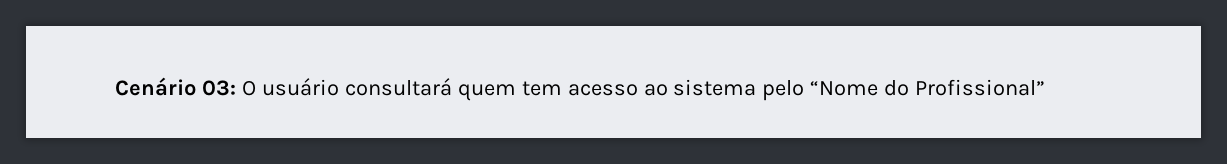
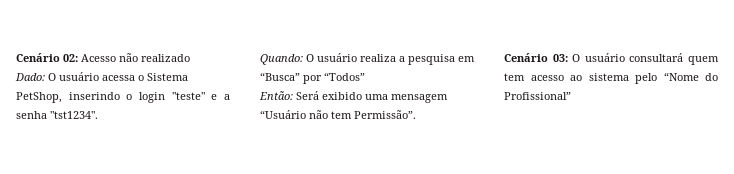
[115,77,196,96] Cenário -> [16,53,190,62] [15,72,188,81] [16,92,230,103] [16,111,98,119] [260,53,475,65] [260,72,365,84] [259,91,448,103] [260,110,416,119] [504,53,548,62] Cenário 02: Acesso não realizado // Dado: O usuário acessa o Sistema PetShop, inserindo o login "teste" e a senha "tst1234". // Quando: O usuário realiza a pesquisa em “Busca” por “Todos” // Então: Será exibido uma mensagem “Usuário não tem Permissão”. // Cenário

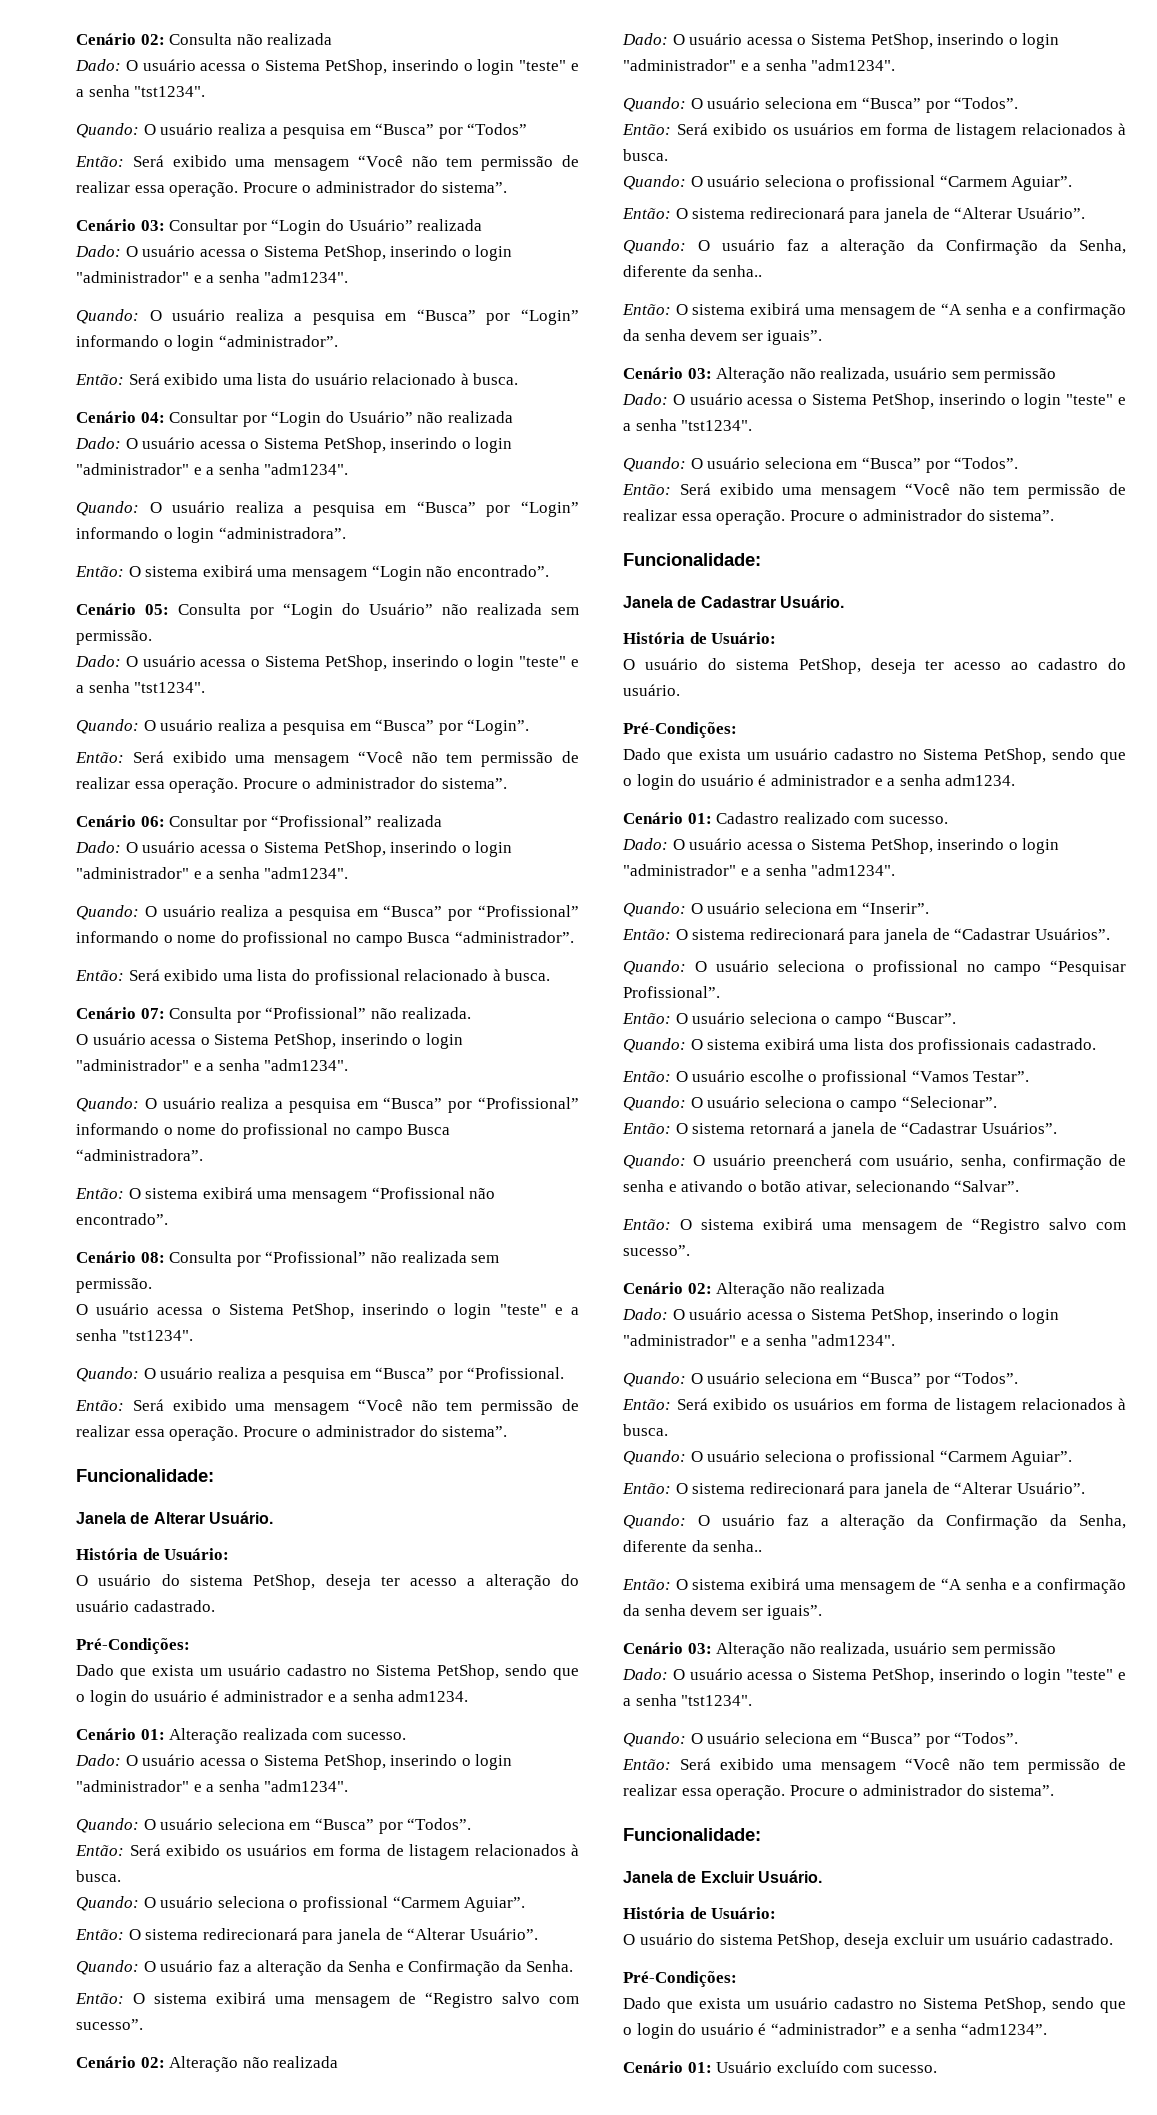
[16,53,190,62] Cenário 02: Acesso não realizado -> [76,33,333,45] Cenário 02: Consulta não realizada
[260,110,416,119] [504,53,719,65] [504,72,718,84] [504,92,571,100] “Usuário não tem Permissão”. // Cenário 03: O usuário consultará quem tem acesso ao sistema pelo “Nome do Profissional” -> [357,155,579,171] [76,181,508,197] [76,219,483,235] [75,245,513,261] [76,271,349,283] [76,309,579,325] [76,335,338,351] [75,373,519,385] [76,411,513,427] [75,437,513,453] [76,463,349,475] [76,501,579,517] [76,527,346,543] [75,565,549,581] [76,603,579,619] [76,630,152,645] [75,655,579,671] [76,681,206,693] [76,719,530,735] [75,751,579,767] [76,777,508,793] [76,815,442,831] [75,841,513,857] [76,867,349,879] [76,905,579,921] [76,931,574,947] [75,969,551,985] [76,1007,471,1023] [76,1033,463,1049] [76,1059,349,1071] [76,1097,579,1113] [76,1123,451,1139] [76,1149,203,1161] [75,1187,496,1203] [76,1213,168,1225] [76,1251,500,1267] [76,1278,152,1293] [76,1303,579,1319] [76,1329,193,1341] [76,1367,565,1383] [75,1399,579,1415] [76,1425,508,1441] [76,1469,214,1482] [76,1511,273,1524] [76,1548,230,1560] [76,1574,579,1590] [76,1600,215,1612] [76,1638,190,1654] [76,1664,579,1680] [76,1690,469,1706] [76,1728,406,1744] [75,1754,513,1770] [76,1780,349,1792] [76,1818,472,1834] [75,1844,579,1860] [76,1870,121,1882] [76,1896,526,1912] [75,1928,538,1944] [76,1960,574,1976] [75,1992,579,2008] [76,2019,143,2030] [76,2056,339,2072] [622,33,1060,49] [623,59,896,71] [623,97,1019,113] [622,123,1126,139] [623,149,668,161] [623,175,1073,191] [622,207,1085,223] [623,239,1126,255] [623,265,763,277] [622,303,1126,319] [623,329,823,345] [623,367,1057,383] [622,393,1126,409] [623,419,753,431] [623,457,1019,473] [622,483,1126,499] [623,509,1055,525] [623,553,761,566] [623,595,844,608] [623,632,777,644] [623,658,1126,674] [623,684,680,696] [623,722,737,738] [623,748,1126,764] [623,774,1016,790] [623,812,948,824] [622,838,1060,854] [623,864,896,876] [623,902,929,917] [622,928,1110,944] [623,960,1126,976] [623,986,720,998] [622,1012,956,1028] [623,1038,1096,1054] [622,1070,1030,1086] [623,1096,997,1112] [622,1122,1057,1138] [623,1154,1126,1170] [623,1180,1020,1195] [622,1218,1126,1234] [623,1245,690,1256] [623,1282,886,1298] [622,1308,1060,1324] [623,1334,896,1346] [623,1372,1019,1388] [622,1398,1126,1414] [623,1424,668,1436] [623,1450,1073,1466] [622,1482,1085,1498] [623,1514,1126,1530] [623,1540,763,1552] [622,1578,1126,1594] [623,1604,823,1620] [623,1642,1057,1658] [622,1668,1126,1684] [623,1694,753,1706] [623,1732,1019,1748] [622,1758,1126,1774] [623,1784,1055,1800] [623,1828,761,1841] [623,1870,822,1883] [623,1907,777,1919] [623,1933,1114,1949] [623,1971,737,1987] [623,1997,1126,2013] [623,2023,1048,2039] [623,2061,937,2073] “Você não tem permissão de realizar essa operação. Procure o administrador do sistema”. // Cenário 03: Consultar por “Login do Usuário” realizada // Dado: O usuário acessa o Sistema PetShop, inserindo o login "administrador" e a senha "adm1234". // Quando: O usuário realiza a pesquisa em “Busca” por “Login” informando o login “administrador”. // Então: Será exibido uma lista do usuário relacionado à busca. // Cenário 04: Consultar por “Login do Usuário” não realizada // Dado: O usuário acessa o Sistema PetShop, inserindo o login "administrador" e a senha "adm1234". // Quando: O usuário realiza a pesquisa em “Busca” por “Login” informando o login “administradora”. // Então: O sistema exibirá uma mensagem “Login não encontrado”. // Cenário 05: Consulta por “Login do Usuário” não realizada sem permissão. // Dado: O usuário acessa o Sistema PetShop, inserindo o login "teste" e a senha "tst1234". // Quando: O usuário realiza a pesquisa em “Busca” por “Login”. // Então: Será exibido uma mensagem “Você não tem permissão de realizar essa operação. Procure o administrador do sistema”. // Cenário 06: Consultar por “Profissional” realizada // Dado: O usuário acessa o Sistema PetShop, inserindo o login "administrador" e a senha "adm1234". // Quando: O usuário realiza a pesquisa em “Busca” por “Profissional” informando o nome do profissional no campo Busca “administrador”. // Então: Será exibido uma lista do profissional relacionado à busca. // Cenário 07: Consulta por “Profissional” não realizada. // O usuário acessa o Sistema PetShop, inserindo o login "administrador" e a senha "adm1234". // Quando: O usuário realiza a pesquisa em “Busca” por “Profissional” informando o nome do profissional no campo Busca “administradora”. // Então: O sistema exibirá uma mensagem “Profissional não encontrado”. // Cenário 08: Consulta por “Profissional” não realizada sem permissão. // O usuário acessa o Sistema PetShop, inserindo o login "teste" e a senha "tst1234". // Quando: O usuário realiza a pesquisa em “Busca” por “Profissional. // Então: Será exibido uma mensagem “Você não tem permissão de realizar essa operação. Procure o administrador do sistema”. // Funcionalidade: // Janela de Alterar Usuário. // História de Usuário: // O usuário do sistema PetShop, deseja ter acesso a alteração do usuário cadastrado. // Pré-Condições: // Dado que exista um usuário cadastro no Sistema PetShop, sendo que o login do usuário é administrador e a senha adm1234. // Cenário 01: Alteração realizada com sucesso. // Dado: O usuário acessa o Sistema PetShop, inserindo o login "administrador" e a senha "adm1234". // Quando: O usuário seleciona em “Busca” por “Todos”. // Então: Será exibido os usuários em forma de listagem relacionados à busca. // Quando: O usuário seleciona o profissional “Carmem Aguiar”. // Então: O sistema redirecionará para janela de “Alterar Usuário”. // Quando: O usuário faz a alteração da Senha e Confirmação da Senha. // Então: O sistema exibirá uma mensagem de “Registro salvo com sucesso”. // Cenário 02: Alteração não realizada // Dado: O usuário acessa o Sistema PetShop, inserindo o login "administrador" e a senha "adm1234". // Quando: O usuário seleciona em “Busca” por “Todos”. // Então: Será exibido os usuários em forma de listagem relacionados à busca. // Quando: O usuário seleciona o profissional “Carmem Aguiar”. // Então: O sistema redirecionará para janela de “Alterar Usuário”. // Quando: O usuário faz a alteração da Confirmação da Senha, diferente da senha.. // Então: O sistema exibirá uma mensagem de “A senha e a confirmação da senha devem ser iguais”. // Cenário 03: Alteração não realizada, usuário sem permissão // Dado: O usuário acessa o Sistema PetShop, inserindo o login "teste" e a senha "tst1234". // Quando: O usuário seleciona em “Busca” por “Todos”. // Então: Será exibido uma mensagem “Você não tem permissão de realizar essa operação. Procure o administrador do sistema”. // Funcionalidade: // Janela de Cadastrar Usuário. // História de Usuário: // O usuário do sistema PetShop, deseja ter acesso ao cadastro do usuário. // Pré-Condições: // Dado que exista um usuário cadastro no Sistema PetShop, sendo que o login do usuário é administrador e a senha adm1234. // Cenário 01: Cadastro realizado com sucesso. // Dado: O usuário acessa o Sistema PetShop, inserindo o login "administrador" e a senha "adm1234". // Quando: O usuário seleciona em “Inserir”. // Então: O sistema redirecionará para janela de “Cadastrar Usuários”. // Quando: O usuário seleciona o profissional no campo “Pesquisar Profissional”. // Então: O usuário seleciona o campo “Buscar”. // Quando: O sistema exibirá uma lista dos profissionais cadastrado. // Então: O usuário escolhe o profissional “Vamos Testar”. // Quando: O usuário seleciona o campo “Selecionar”. // Então: O sistema retornará a janela de “Cadastrar Usuários”. // Quando: O usuário preencherá com usuário, senha, confirmação de senha e ativando o botão ativar, selecionando “Salvar”. // Então: O sistema exibirá uma mensagem de “Registro salvo com sucesso”. // Cenário 02: Alteração não realizada // Dado: O usuário acessa o Sistema PetShop, inserindo o login "administrador" e a senha "adm1234". // Quando: O usuário seleciona em “Busca” por “Todos”. // Então: Será exibido os usuários em forma de listagem relacionados à busca. // Quando: O usuário seleciona o profissional “Carmem Aguiar”. // Então: O sistema redirecionará para janela de “Alterar Usuário”. // Quando: O usuário faz a alteração da Confirmação da Senha, diferente da senha.. // Então: O sistema exibirá uma mensagem de “A senha e a confirmação da senha devem ser iguais”. // Cenário 03: Alteração não realizada, usuário sem permissão // Dado: O usuário acessa o Sistema PetShop, inserindo o login "teste" e a senha "tst1234". // Quando: O usuário seleciona em “Busca” por “Todos”. // Então: Será exibido uma mensagem “Você não tem permissão de realizar essa operação. Procure o administrador do sistema”. // Funcionalidade: // Janela de Excluir Usuário. // História de Usuário: // O usuário do sistema PetShop, deseja excluir um usuário cadastrado. // Pré-Condições: // Dado que exista um usuário cadastro no Sistema PetShop, sendo que o login do usuário é “administrador” e a senha “adm1234”. // Cenário 01: Usuário excluído com sucesso.

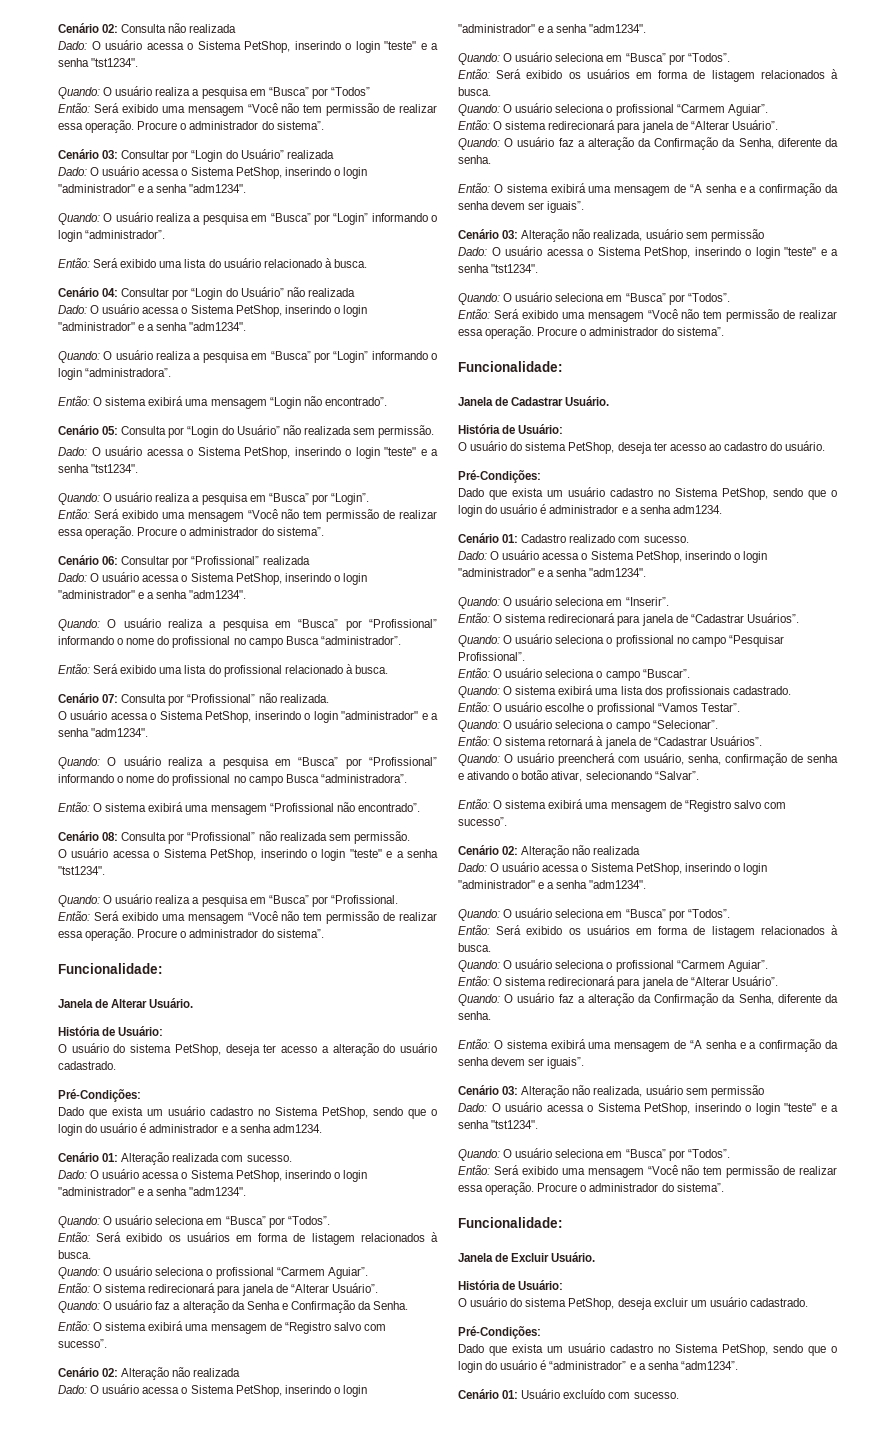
[713,265,763,277] senha.. -> [458,155,491,164] senha.
[819,1126,828,1134] a -> [596,736,604,746] à
[713,1540,763,1552] senha.. -> [458,1011,491,1020] senha.

